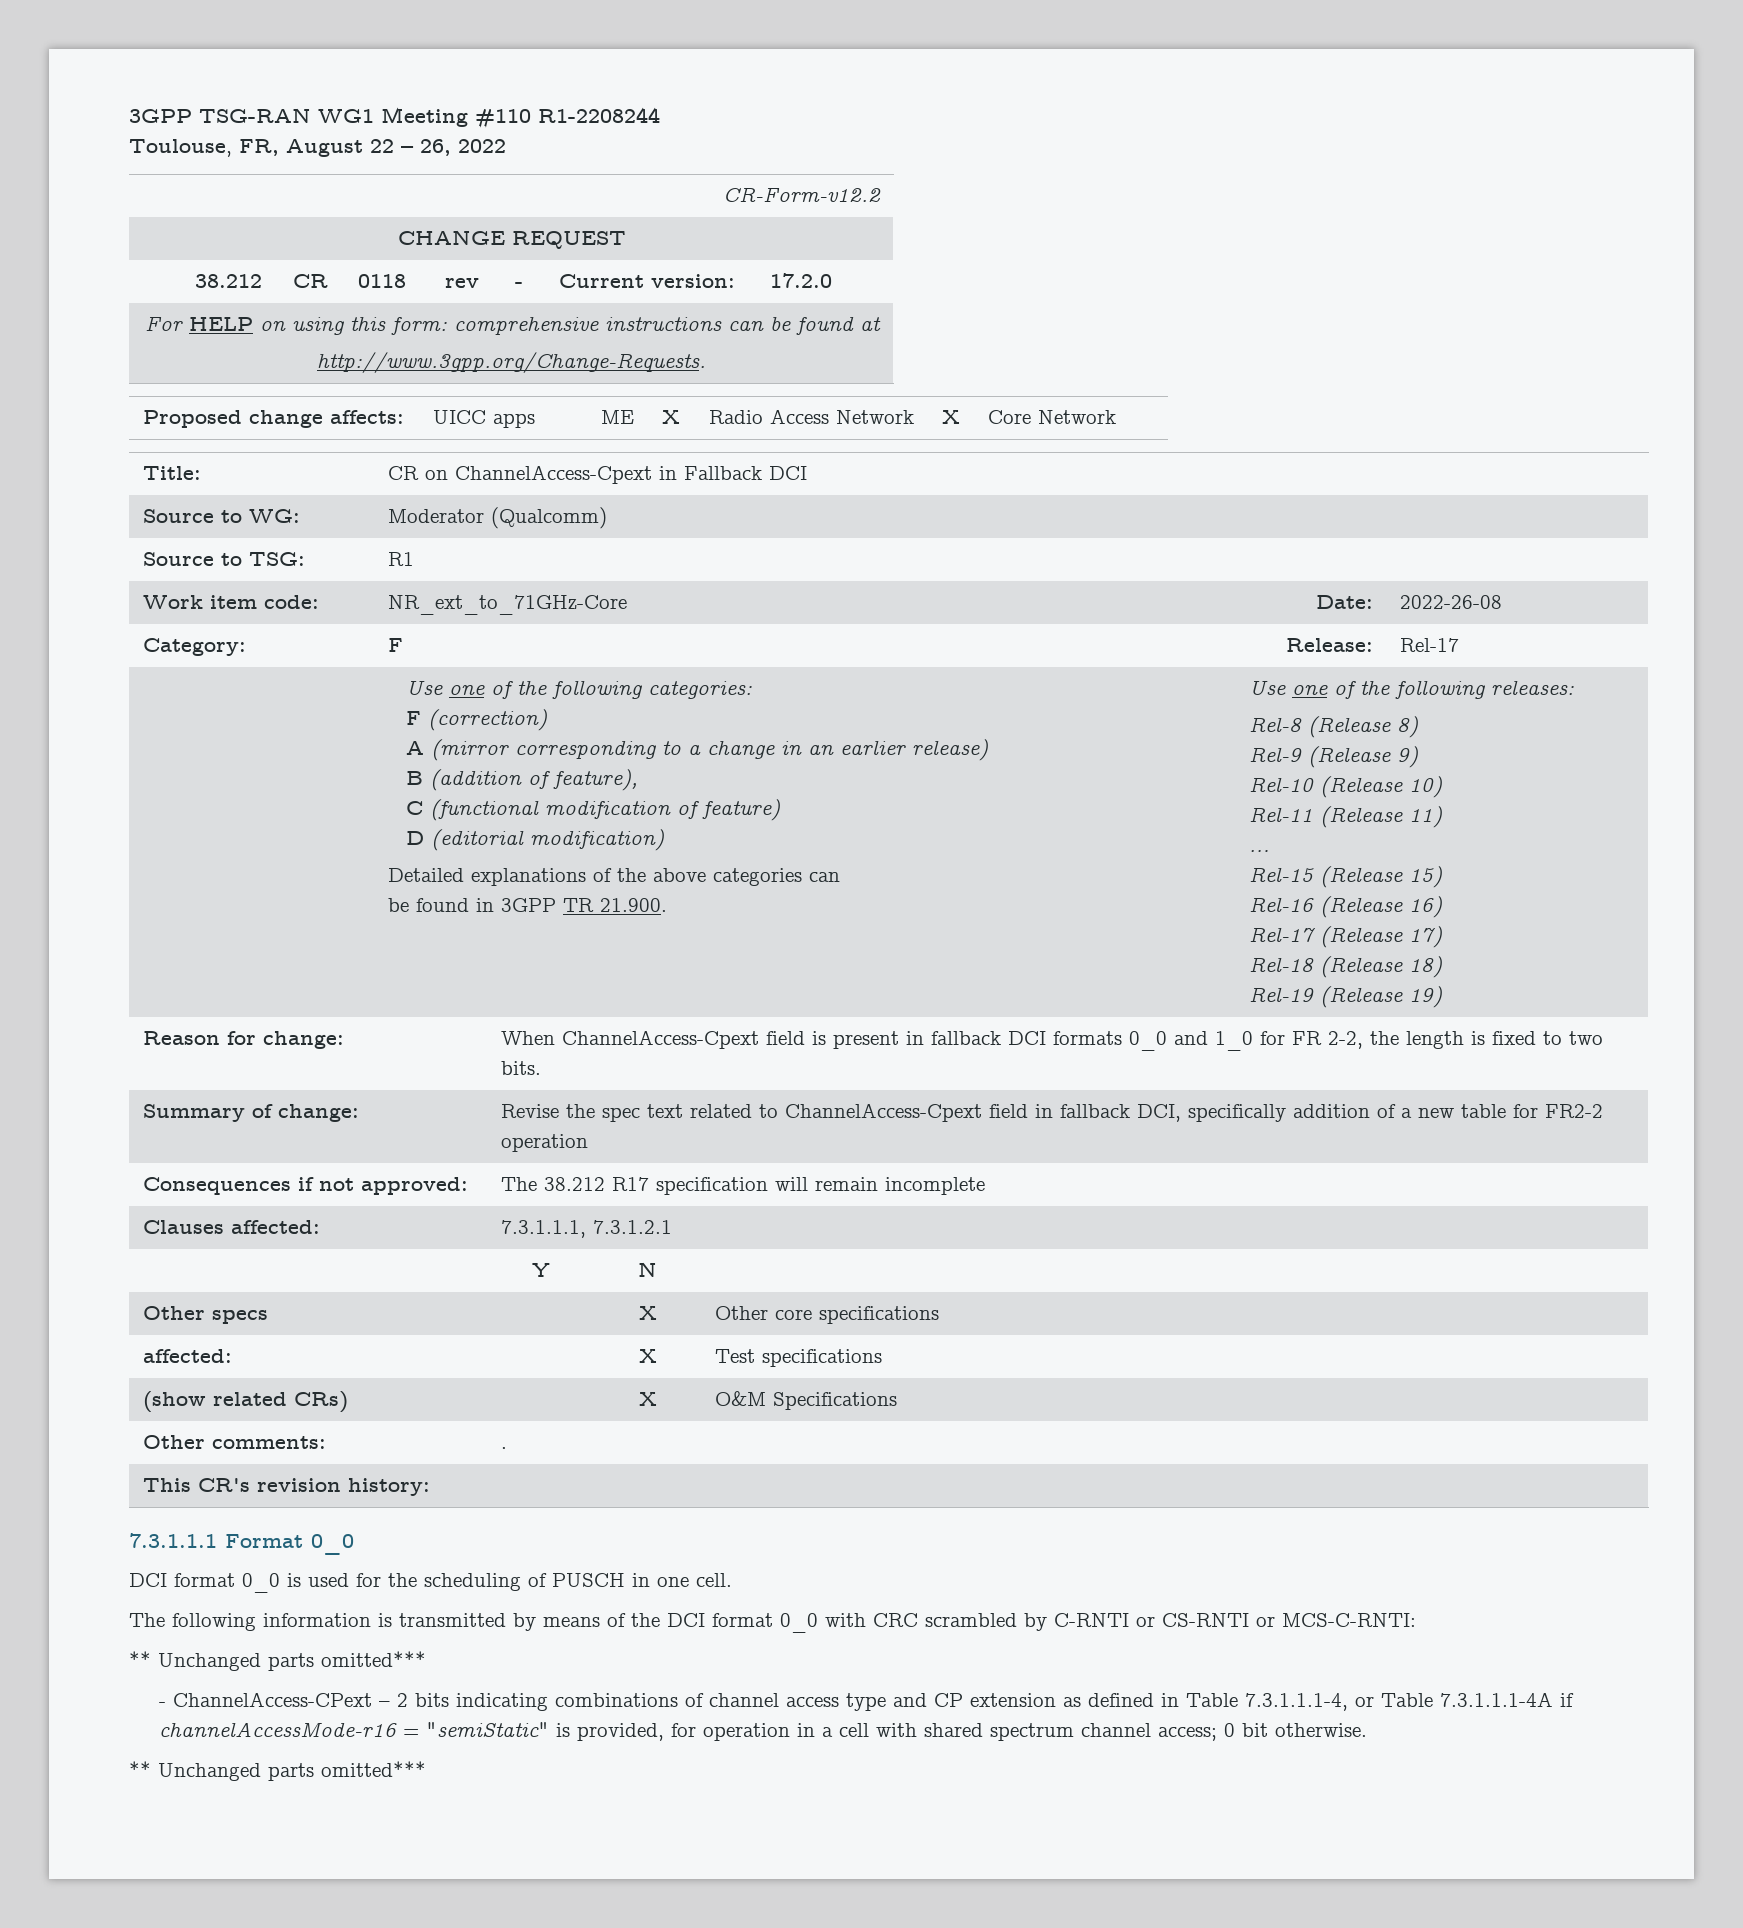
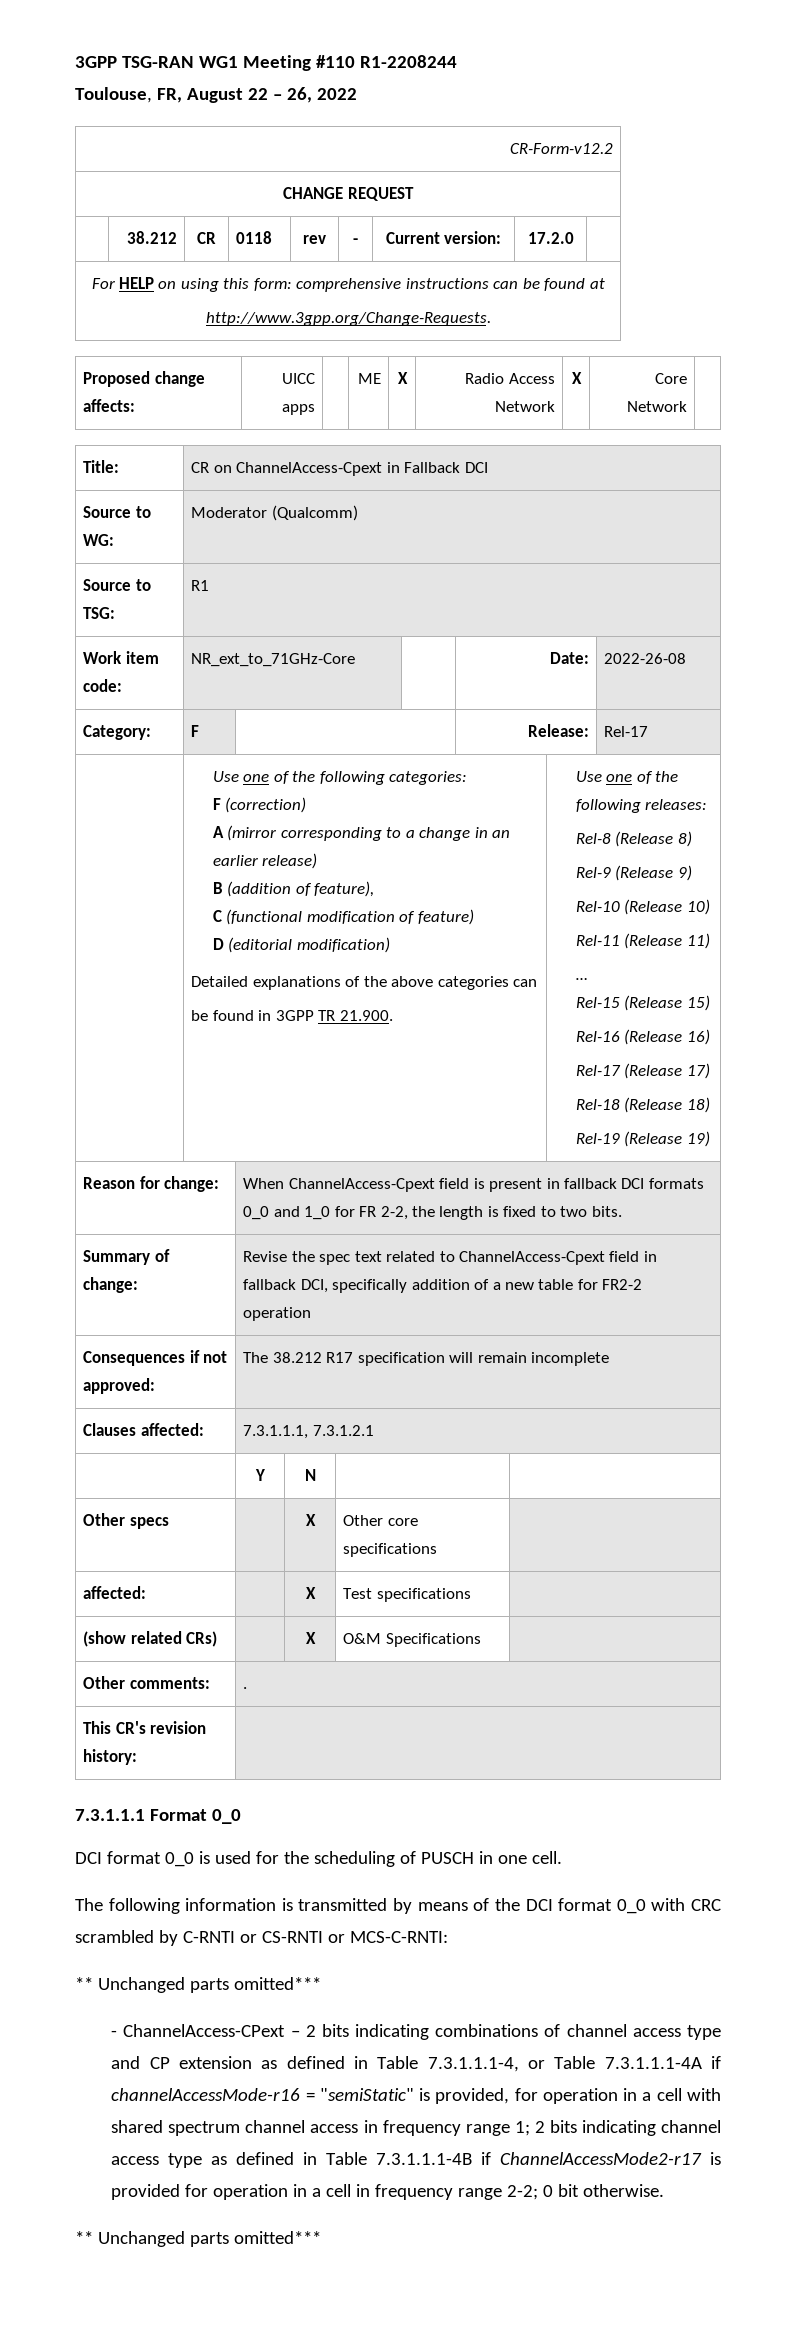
[1158,1727,1218,1741] access; -> [310,2120,721,2136] [111,2152,721,2168] [111,2184,539,2200] access in frequency range 1; 2 bits indicating channel access type as defined in Table 7.3.1.1.1-4B if ChannelAccessMode2-r17 is provided for operation in a cell in frequency range 2-2;

